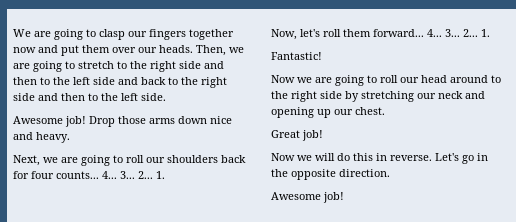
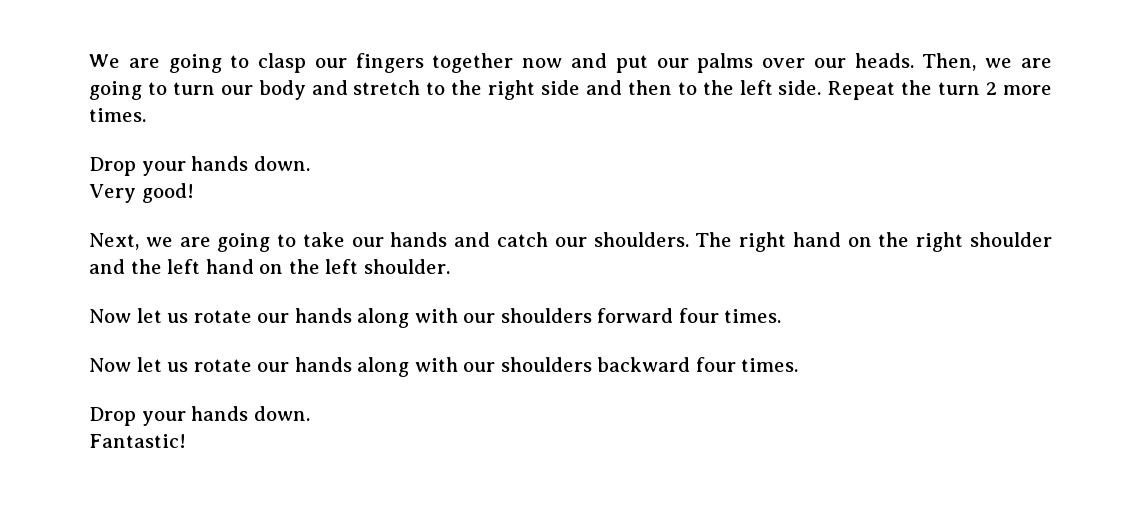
[82,45,110,53] them -> [656,53,754,73] our palms
(75, 65) none -> [172,80,348,100] turn our body and
[93,77,227,88] [13,93,166,101] [13,116,232,127] [13,132,70,143] side and back to the right side and then to the left side. // Awesome job! Drop those arms down nice and heavy. -> [778,80,1053,100] [89,108,146,122] [89,156,310,176] [89,183,194,203] side. Repeat the turn 2 more times. // Drop your hands down. // Very good!
[126,155,246,163] [13,171,165,179] [271,29,490,40] [271,52,322,60] [271,75,501,86] [271,91,485,102] [271,107,385,118] [271,130,323,141] [271,153,488,164] [271,169,390,180] [271,192,344,203] roll our shoulders back for four counts... 4... 3... 2... 1. // Now, let's roll them forward... 4... 3... 2... 1. // Fantastic! // Now we are going to roll our head around to the right side by stretching our neck and opening up our chest. // Great job! // Now we will do this in reverse. Let's go in the opposite direction. // Awesome job! -> [302,232,1053,252] [89,259,450,274] [89,308,782,328] [89,357,799,377] [89,406,310,426] [89,434,186,448] take our hands and catch our shoulders. The right hand on the right shoulder and the left hand on the left shoulder. // Now let us rotate our hands along with our shoulders forward four times. // Now let us rotate our hands along with our shoulders backward four times. // Drop your hands down. // Fantastic!

